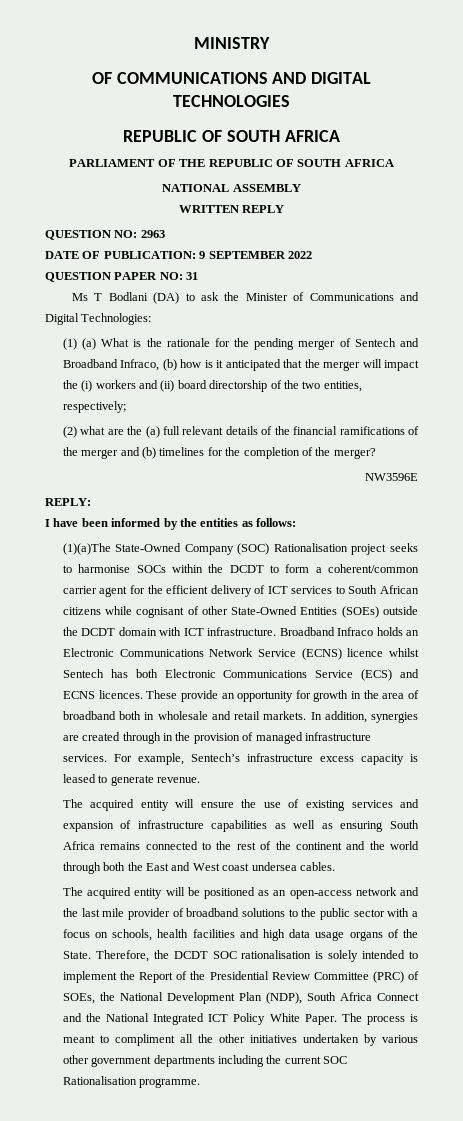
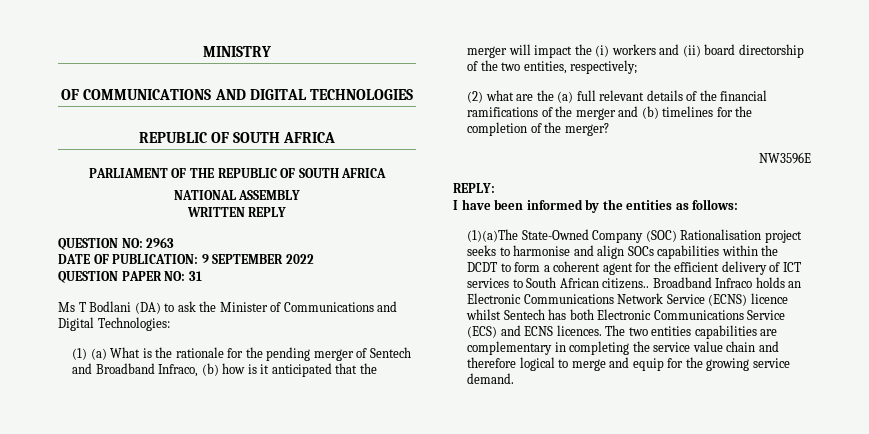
[136,565,166,573] SOCs -> [573,245,720,259] and align SOCs capabilities
[328,564,419,573] [62,586,97,594] coherent/common carrier -> [553,261,601,272] coherent
[62,606,418,618] [62,627,277,636] citizens while cognisant of other State-Owned Entities (SOEs) outside the DCDT domain with ICT infrastructure. -> [602,278,650,289] citizens..
[146,690,419,702] [62,711,418,723] [62,732,371,744] [62,753,418,765] [62,774,201,786] [62,799,419,811] [62,820,420,832] [62,841,420,850] [62,862,335,874] [62,887,419,899] [62,908,418,920] [62,929,419,941] [62,950,419,962] [62,971,419,983] [62,992,420,1004] [62,1013,418,1025] [62,1034,418,1046] [62,1055,348,1067] [62,1076,201,1088] These provide an opportunity for growth in the area of broadband both in wholesale and retail markets. In addition, synergies are created through in the provision of managed infrastructure services. For example, Sentech’s infrastructure excess capacity is leased to generate revenue. // The acquired entity will ensure the use of existing services and expansion of infrastructure capabilities as well as ensuring South Africa remains connected to the rest of the continent and the world through both the East and West coast undersea cables. // The acquired entity will be positioned as an open-access network and the last mile provider of broadband solutions to the public sector with a focus on schools, health facilities and high data usage organs of the State. Therefore, the DCDT SOC rationalisation is solely intended to implement the Report of the Presidential Review Committee (PRC) of SOEs, the National Development Plan (NDP), South Africa Connect and the National Integrated ICT Policy White Paper. The process is meant to compliment all the other initiatives undertaken by various other government departments including the current SOC Rationalisation programme. -> [605,325,778,339] [467,341,779,355] [467,357,790,371] [467,373,515,384] The two entities capabilities are complementary in completing the service value chain and therefore logical to merge and equip for the growing service demand.

